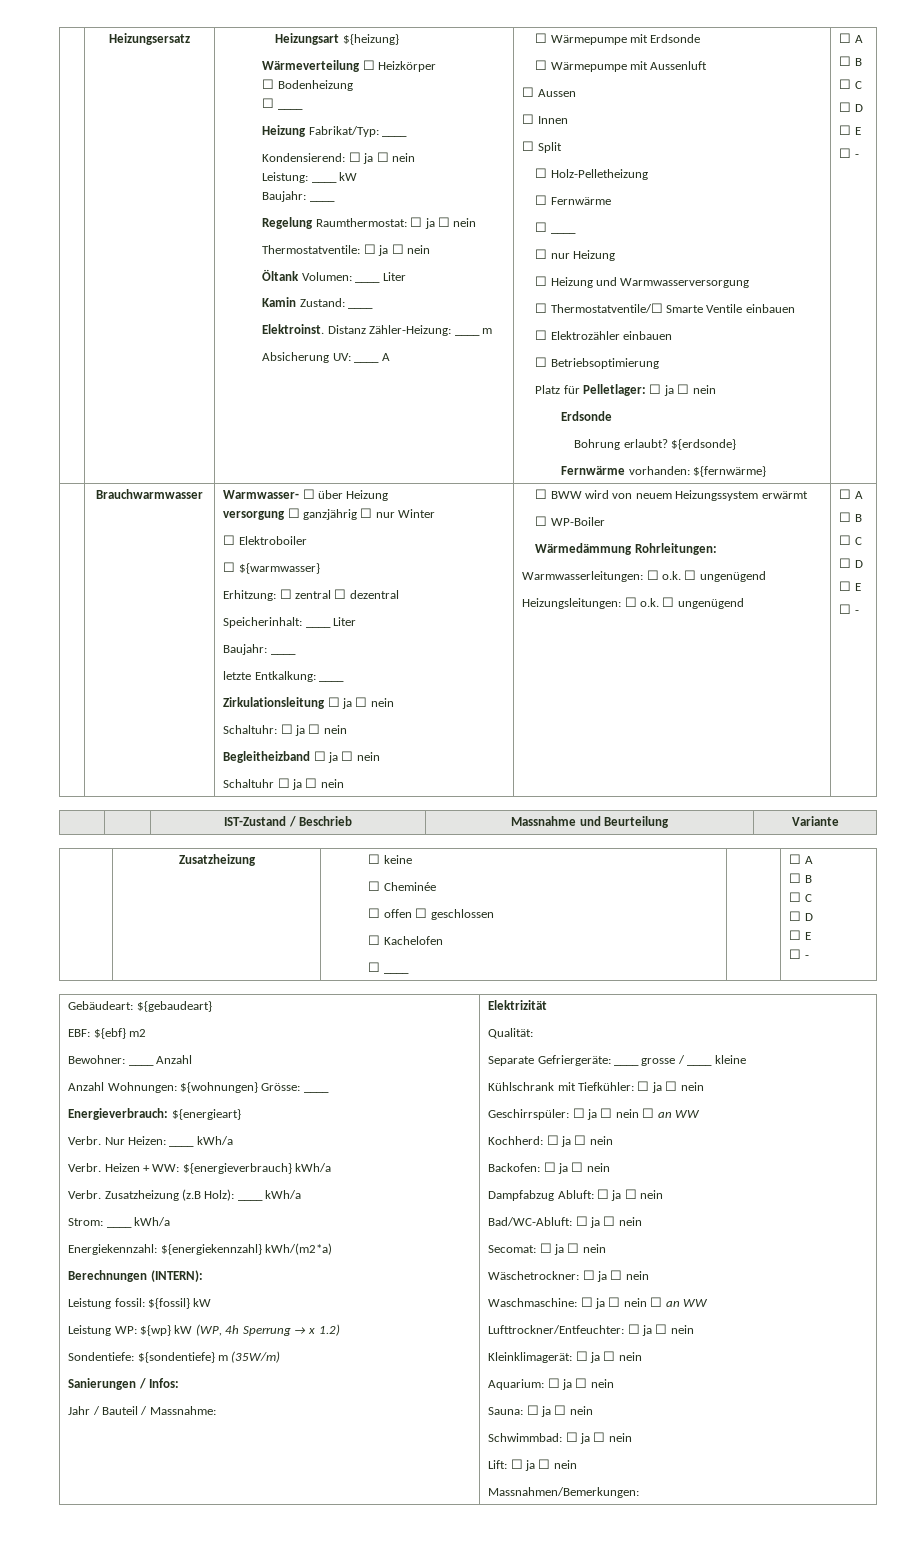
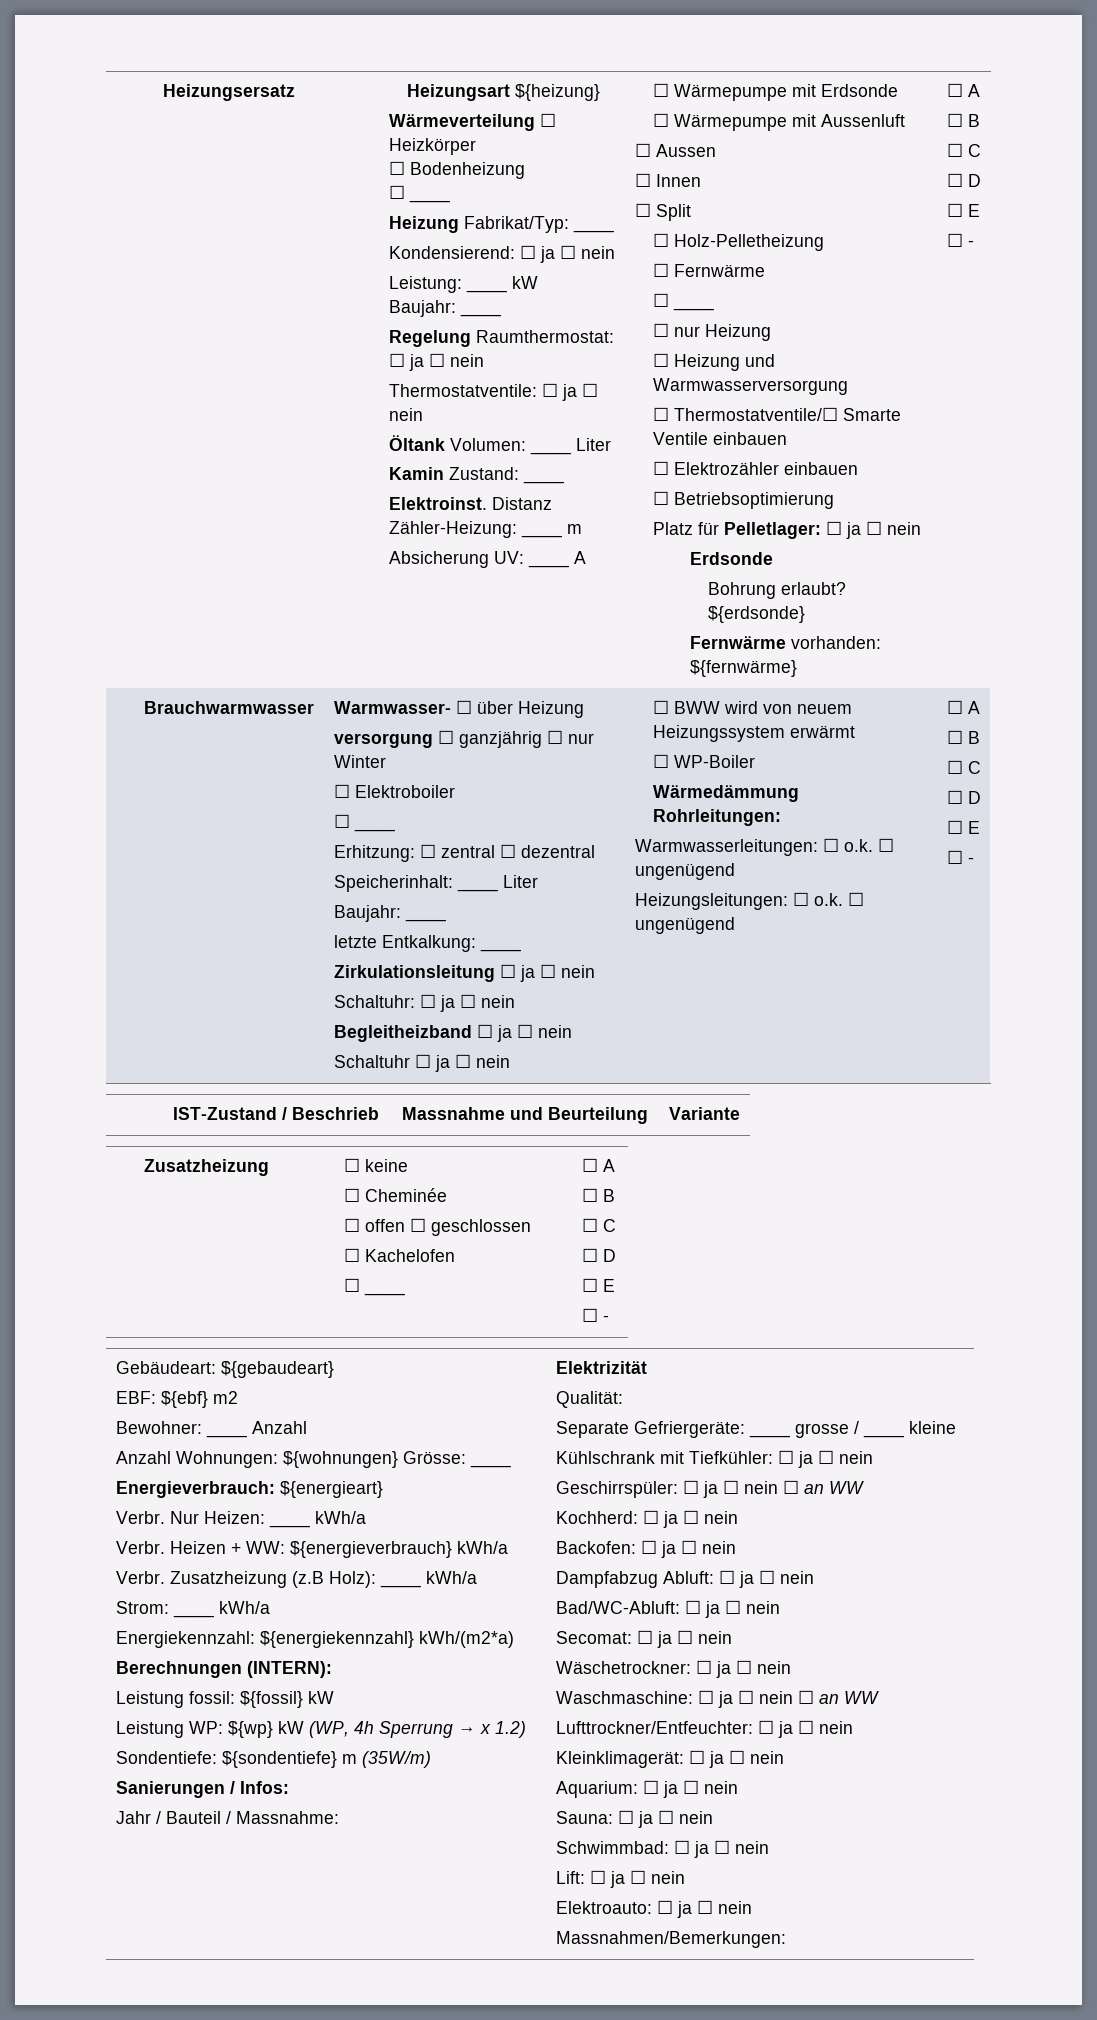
[238,563,320,574] ${warmwasser} -> [353,828,395,832] ____
(577, 1464) none -> [555,1900,752,1918] // Elektroauto: ☐ ja ☐ nein

